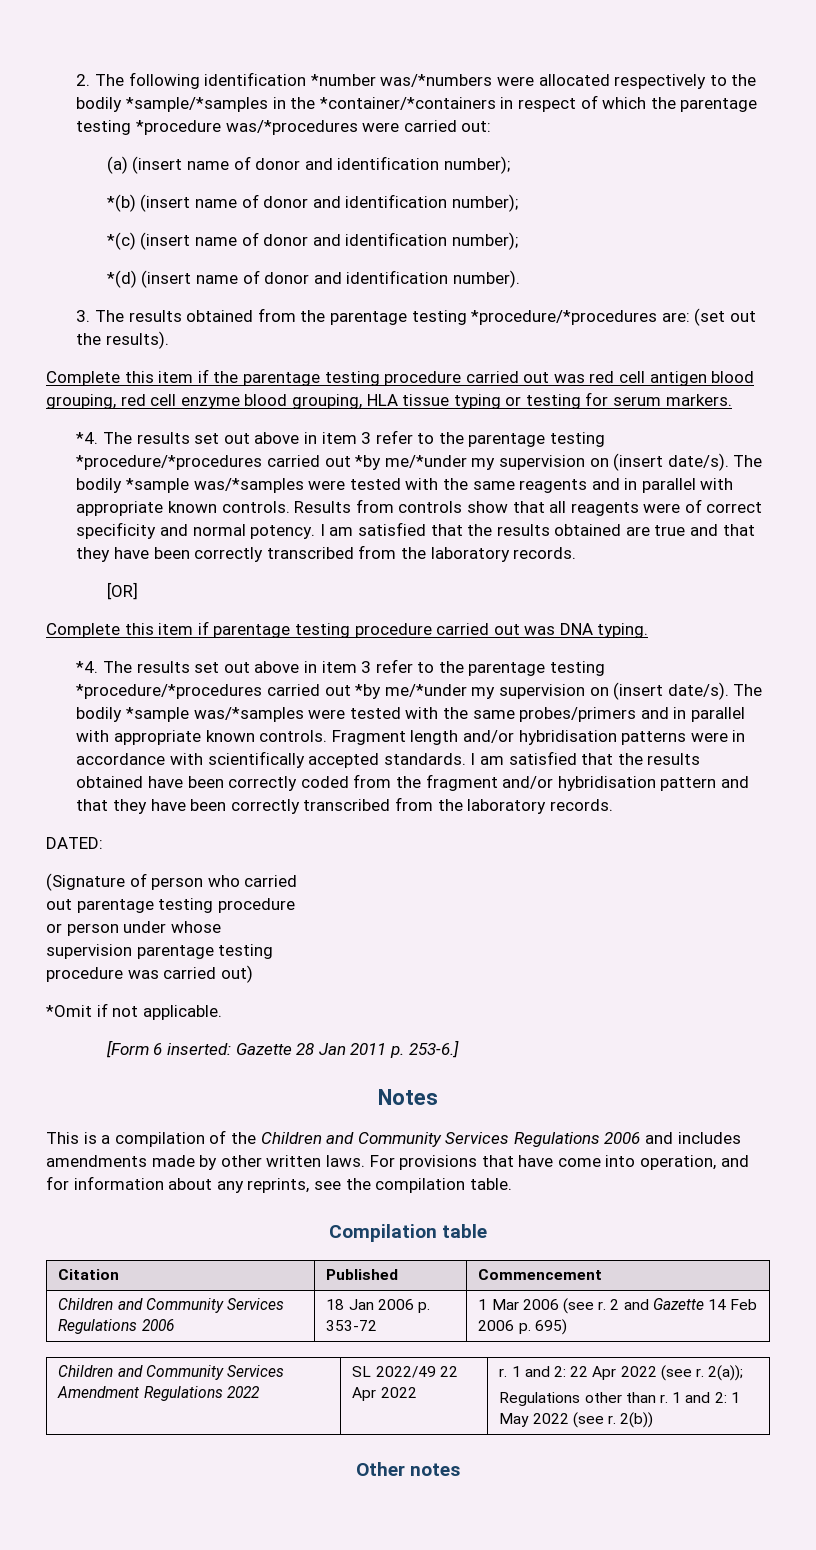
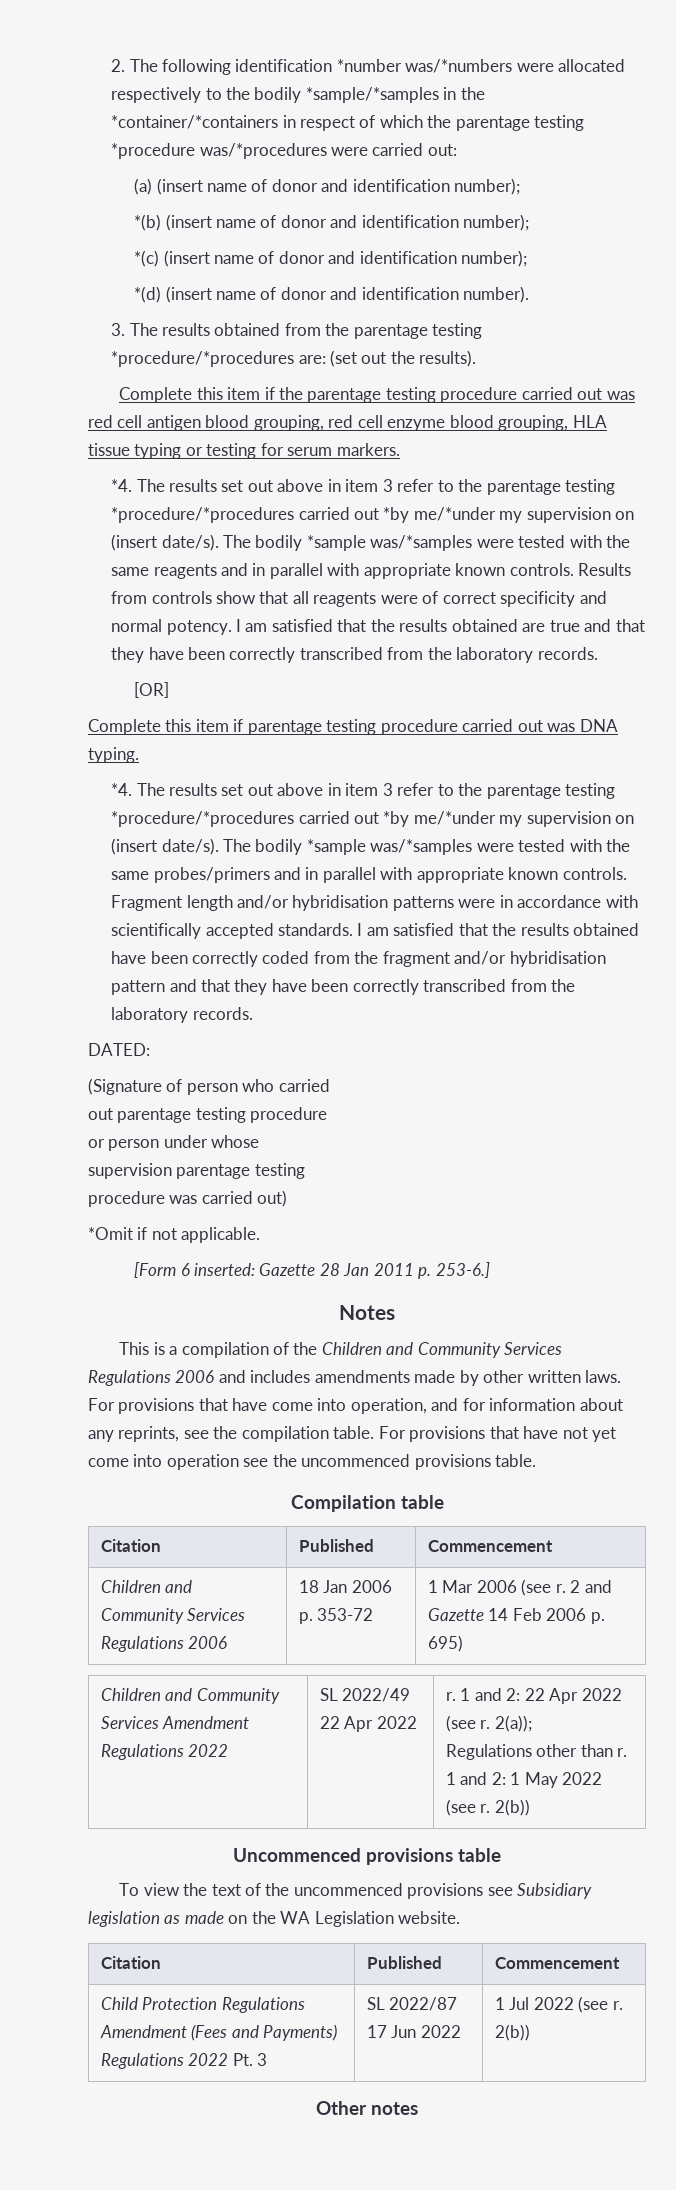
(512, 1184) none -> [378,1426,617,1442] [88,1454,537,1470] For provisions that have not yet come into operation see the uncommenced provisions table.
(654, 1420) none -> [233,1848,501,1865] [119,1883,593,1899] [88,1911,461,1927] [100,1956,161,1969] [366,1956,442,1969] [494,1957,620,1969] [100,1997,305,2013] [99,2024,338,2041] [100,2053,268,2069] [366,1997,458,2011] [366,2025,461,2038] [494,1996,623,2013] [494,2024,530,2041] // Uncommenced provisions table // To view the text of the uncommenced provisions see Subsidiary legislation as made on the WA Legislation website. // Citation | Published | Commencement // Child Protection Regulations Amendment (Fees and Payments) Regulations 2022 Pt. 3 | SL 2022/87 17 Jun 2022 | 1 Jul 2022 (see r. 2(b))

